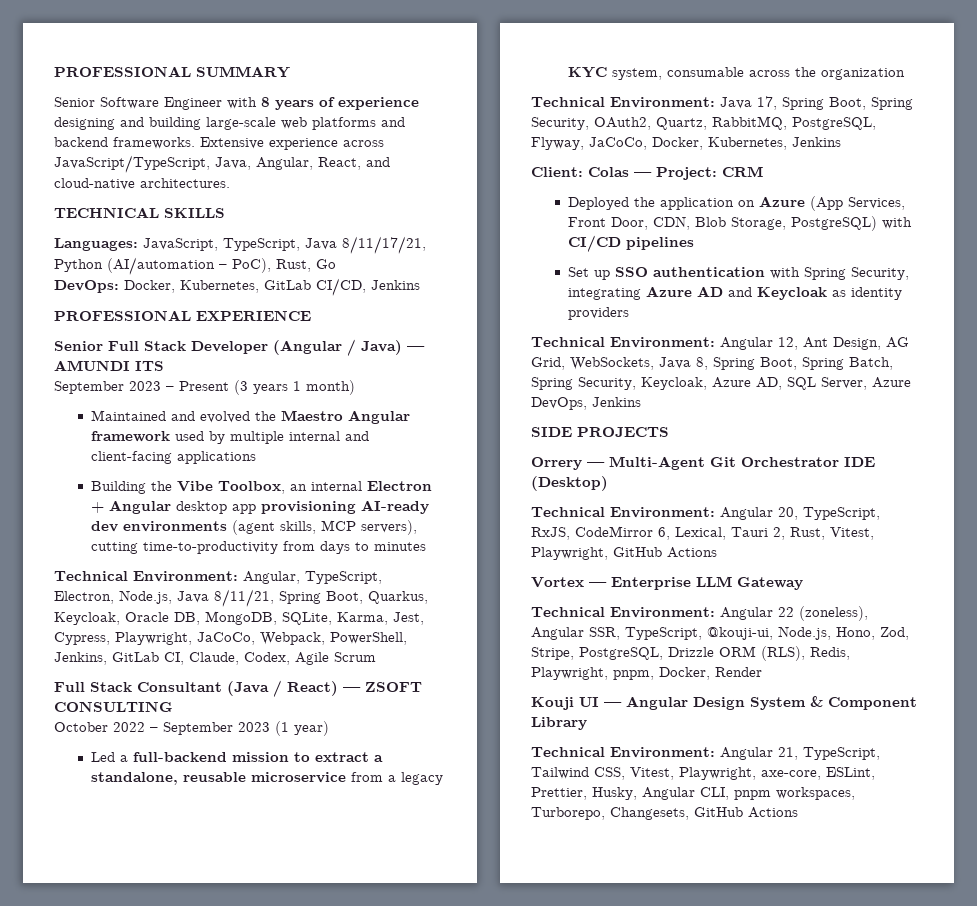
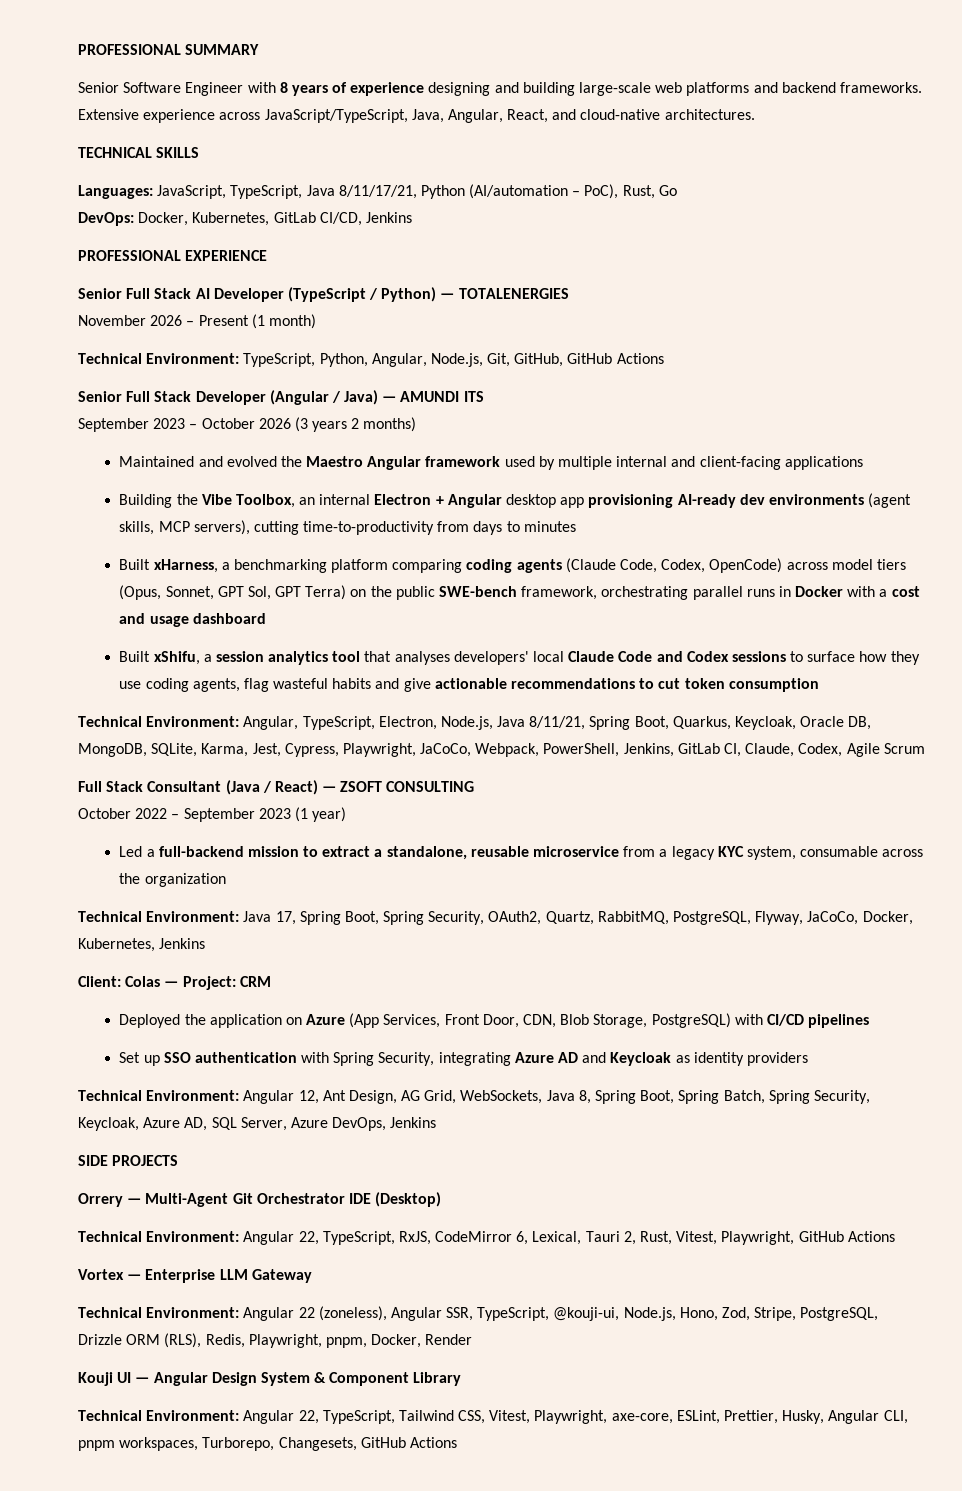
(311, 315) none -> [78,287,569,302] [78,314,316,329] [78,353,664,367] // Senior Full Stack AI Developer (TypeScript / Python) — TOTALENERGIES // November 2026 – Present (1 month) // Technical Environment: TypeScript, Python, Angular, Node.js, Git, GitHub, GitHub Actions
[179,380,355,395] Present (3 years 1 month) -> [201,417,417,432] October 2026 (3 years 2 months)
(427, 546) none -> [119,558,906,573] [119,585,920,600] [119,613,266,627] [119,651,920,665] [119,678,819,692] // Built xHarness, a benchmarking platform comparing coding agents (Claude Code, Codex, OpenCode) across model tiers (Opus, Sonnet, GPT Sol, GPT Terra) on the public SWE-bench framework, orchestrating parallel runs in Docker with a cost and usage dashboard // Built xShifu, a session analytics tool that analyses developers' local Claude Code and Codex sessions to surface how they use coding agents, flag wasteful habits and give actionable recommendations to cut token consumption
[778,507,798,520] 20, -> [298,1231,319,1245] 22,
[778,747,798,760] 21, -> [298,1410,319,1424] 22,

